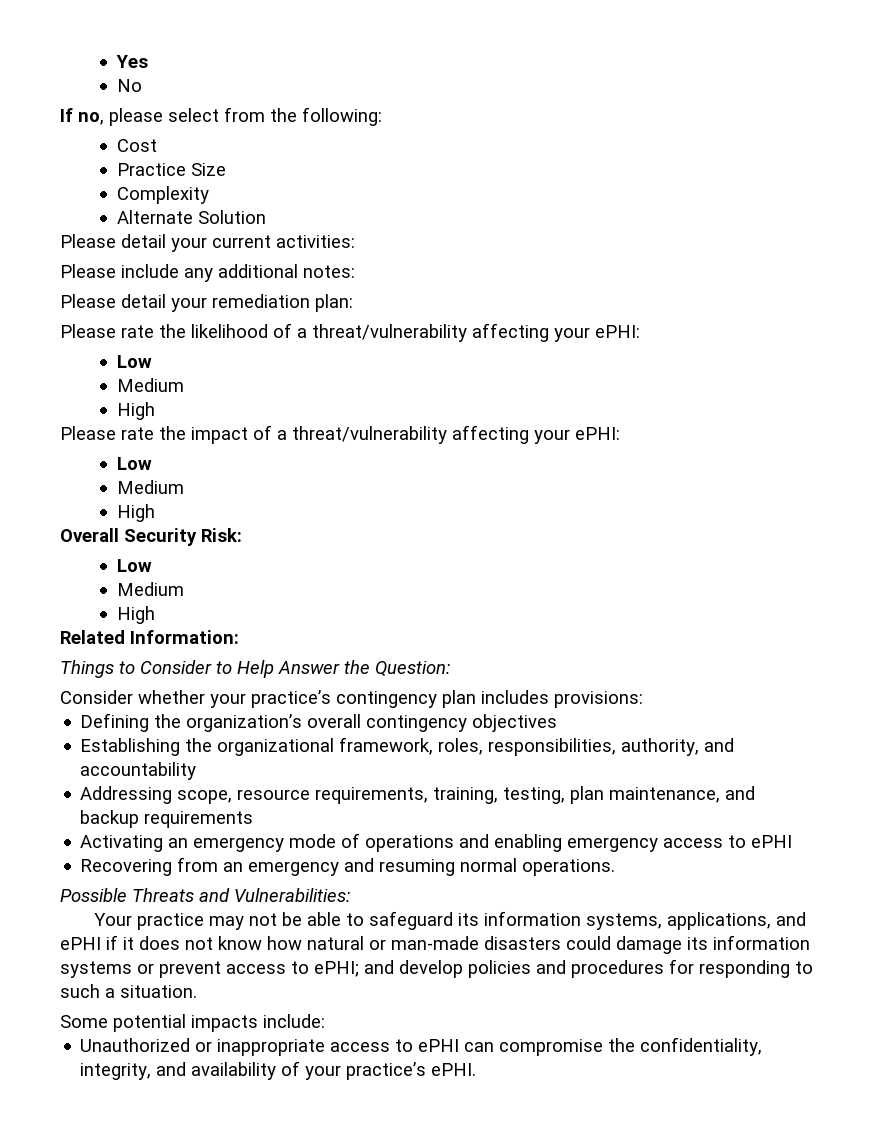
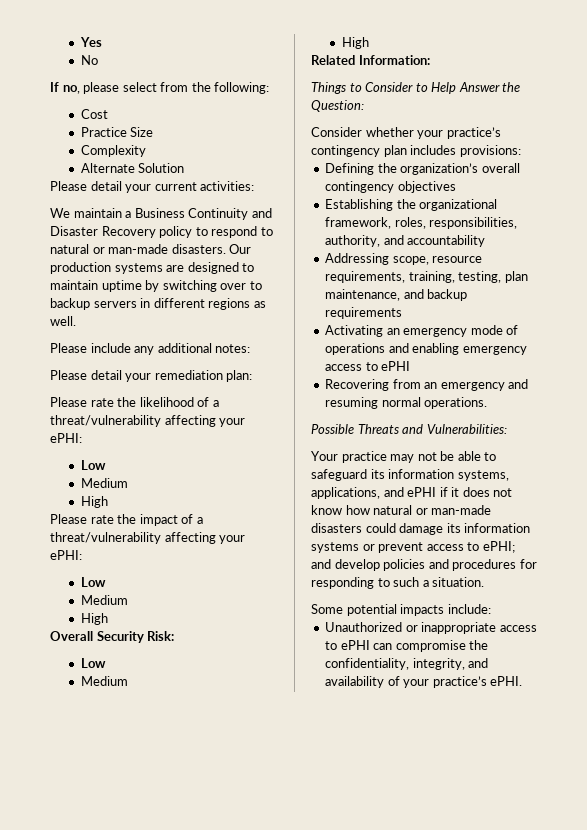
(355, 241) none -> [50,208,272,220] [50,226,273,238] [50,244,252,254] [50,262,255,274] [50,280,262,292] [50,298,266,310] [50,316,76,326] // We maintain a Business Continuity and Disaster Recovery policy to respond to natural or man-made disasters. Our production systems are designed to maintain uptime by switching over to backup servers in different regions as well.

